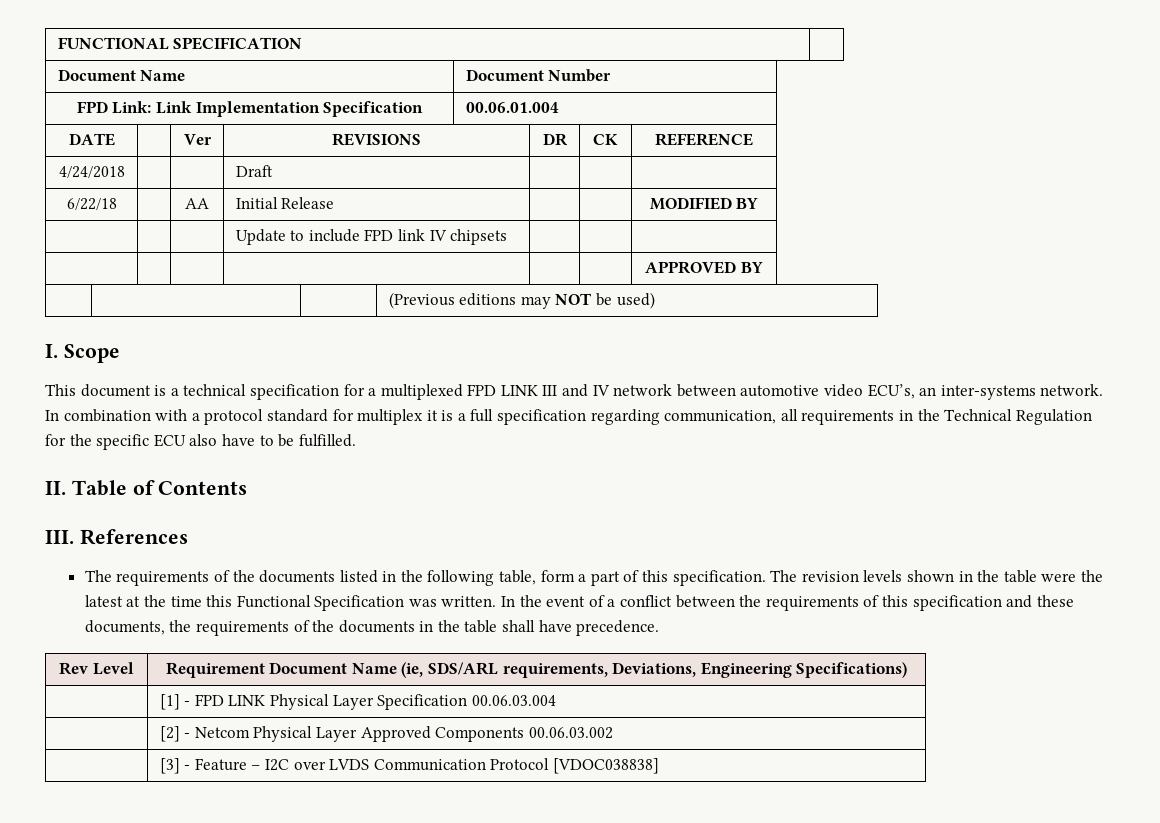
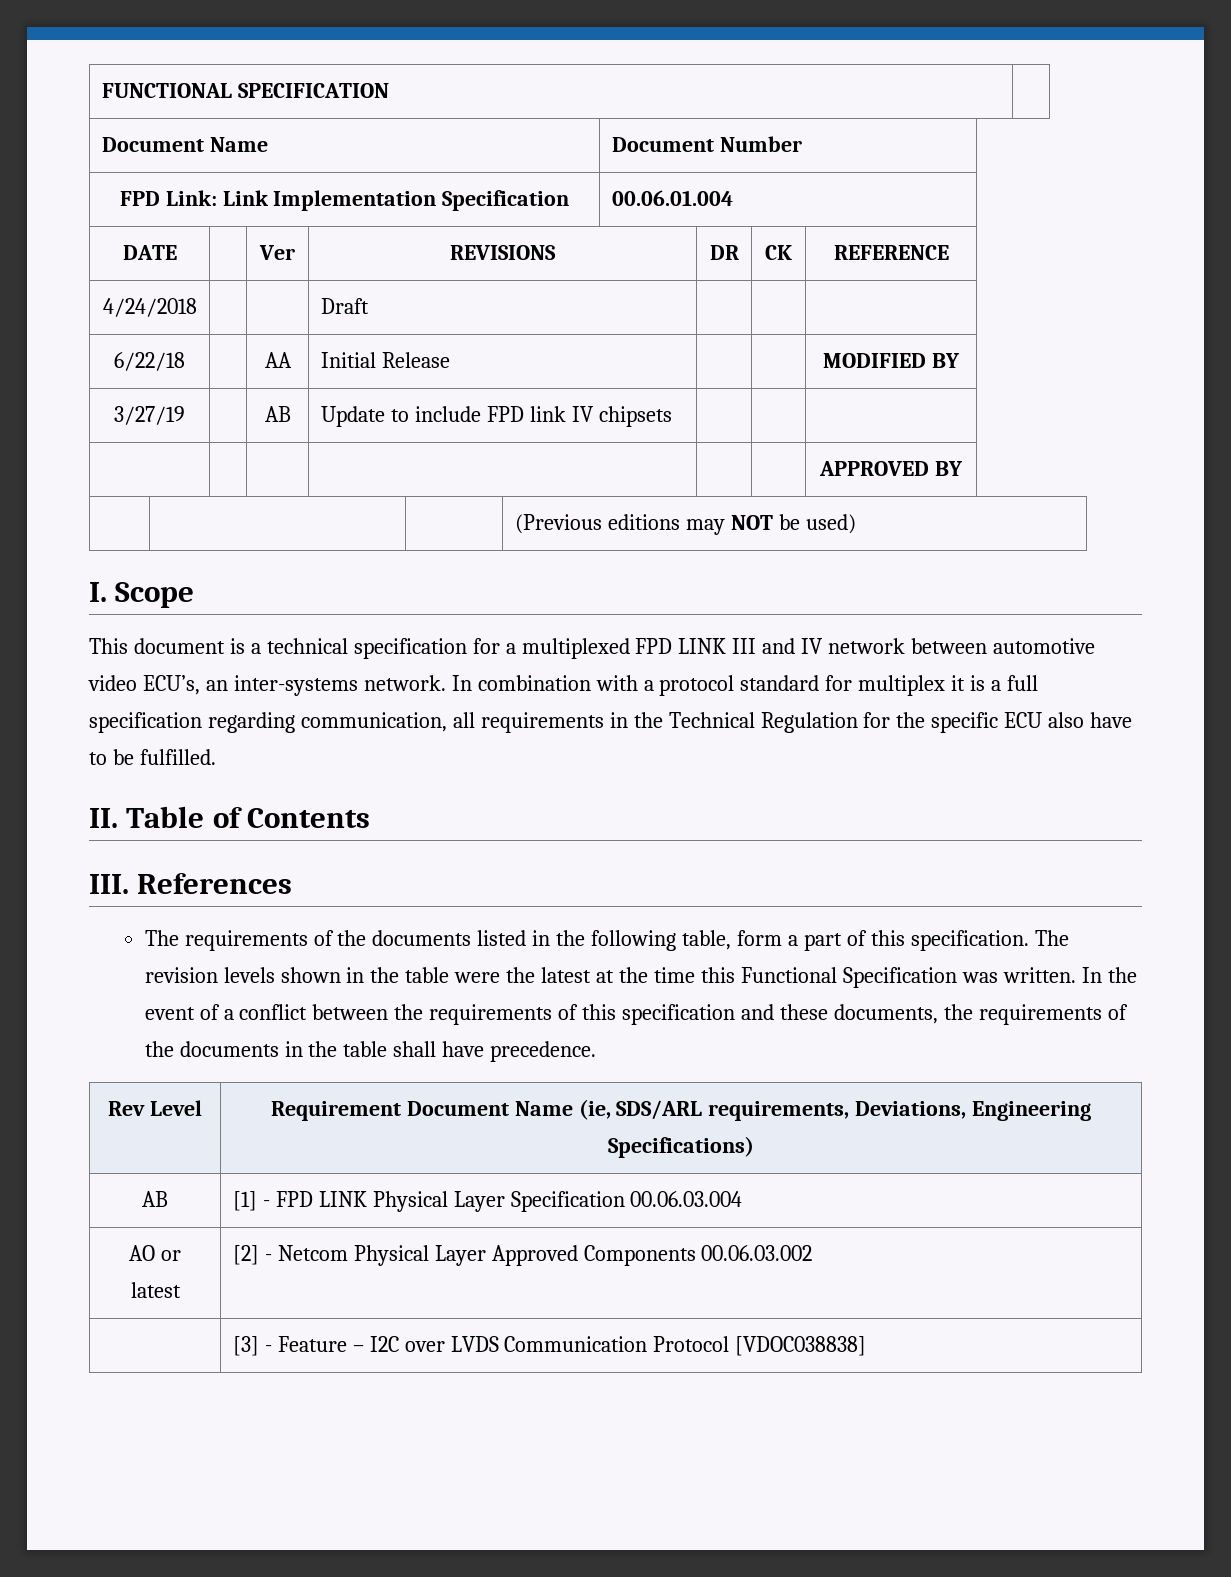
(759, 203) | | -> [114,406,185,425] [264,406,291,422] 3/27/19 | | AB
(908, 670) none -> [142,1191,168,1207] AB
(556, 700) none -> [129,1245,181,1261] [130,1282,181,1298] AO or latest

